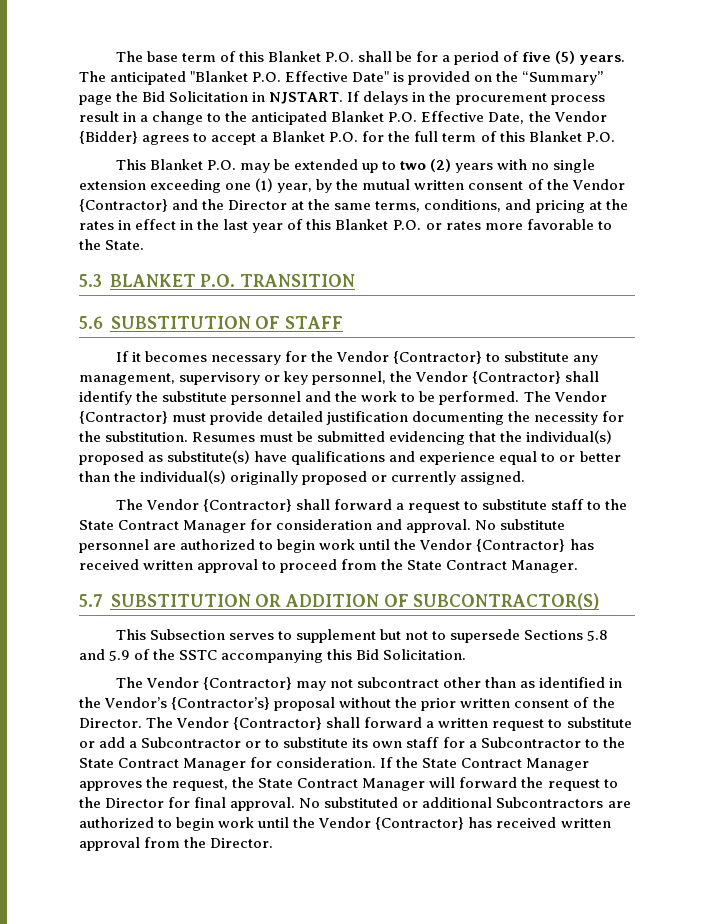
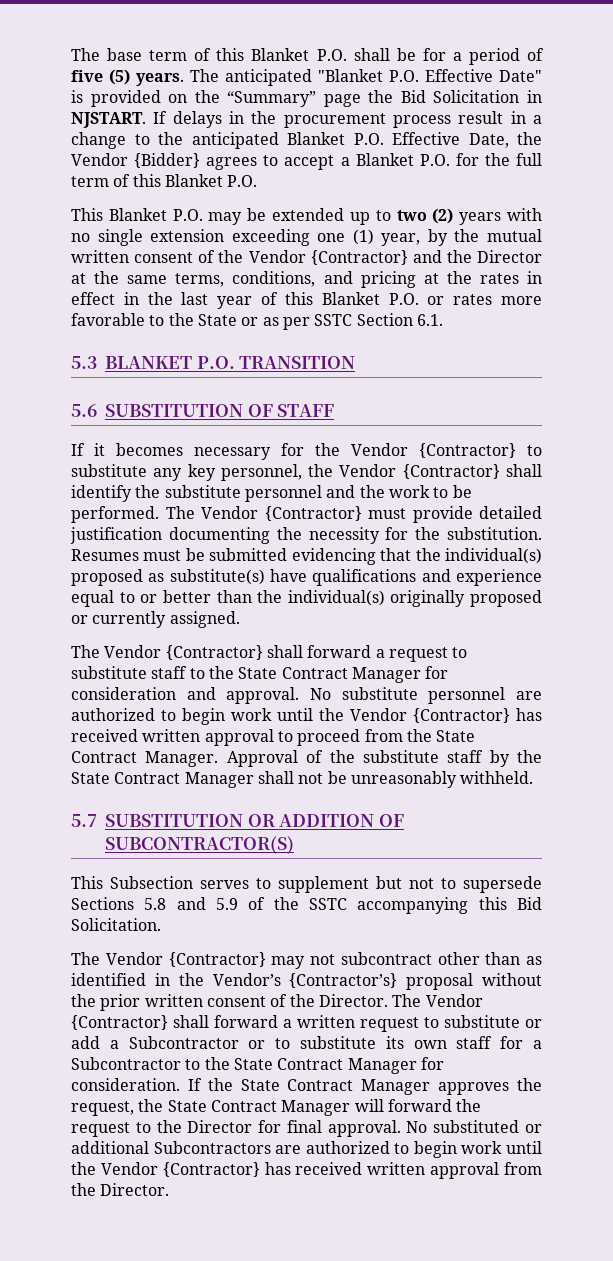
[105,240,145,250] State. -> [197,313,443,330] State or as per SSTC Section 6.1.
[79,372,281,385] management, supervisory or -> (183, 474) none
(579, 566) none -> [226,750,542,767] [71,771,534,788] Approval of the substitute staff by the State Contract Manager shall not be unreasonably withheld.

